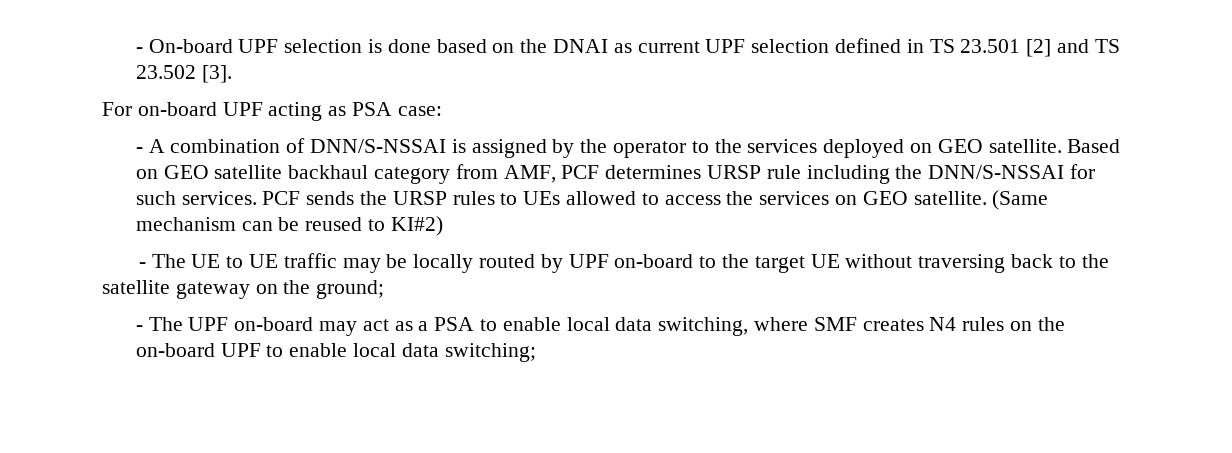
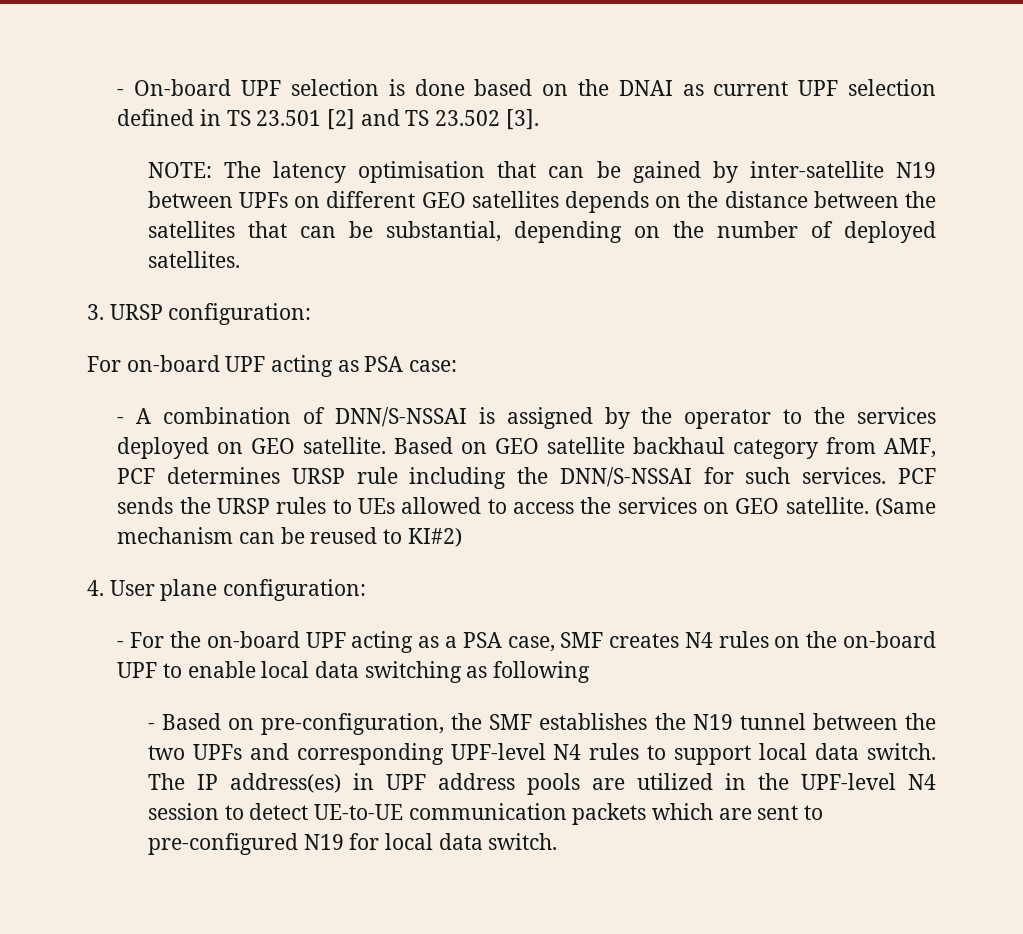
(232, 74) none -> [147,161,936,183] [147,191,937,213] [147,221,936,243] [147,251,240,268] [87,303,312,325] // NOTE: The latency optimisation that can be gained by inter-satellite N19 between UPFs on different GEO satellites depends on the distance between the satellites that can be substantial, depending on the number of deployed satellites. // 3. URSP configuration:
[138,253,1109,273] [102,280,385,299] [135,317,808,336] - The UE to UE traffic may be locally routed by UPF on-board to the target UE without traversing back to the satellite gateway on the ground; // - The UPF on-board may act as a PSA to enable local data switching, where -> [87,579,367,601] [117,631,555,653] 4. User plane configuration: // - For the on-board UPF acting as a PSA case,
[444,343,536,362] switching; -> [364,661,591,683] [147,713,937,735] [147,743,936,765] [147,773,937,795] [147,803,823,825] [147,833,558,855] switching as following // - Based on pre-configuration, the SMF establishes the N19 tunnel between the two UPFs and corresponding UPF-level N4 rules to support local data switch. The IP address(es) in UPF address pools are utilized in the UPF-level N4 session to detect UE-to-UE communication packets which are sent to pre-configured N19 for local data switch.

